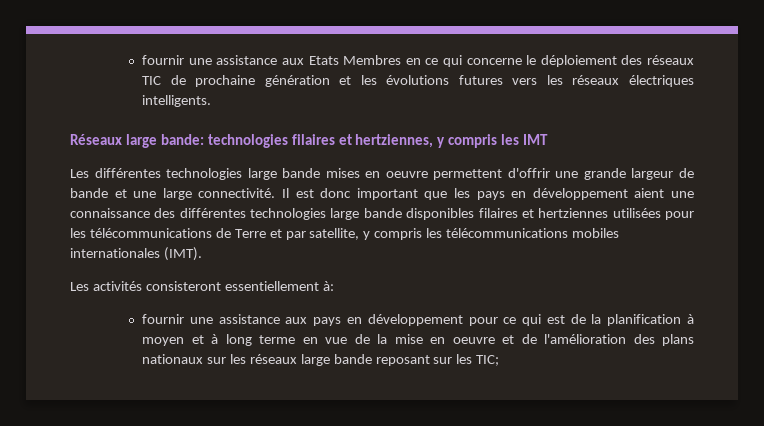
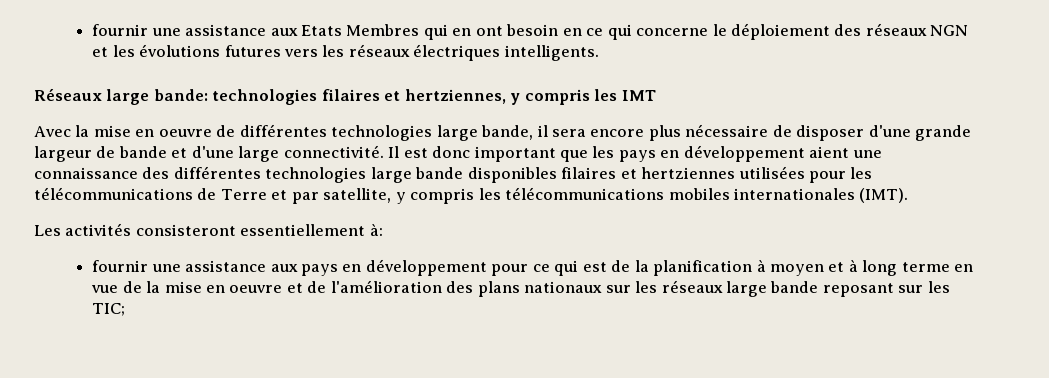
(402, 60) none -> [423,24,559,40] qui en ont besoin
[142,75,330,87] TIC de prochaine génération -> [930,25,969,36] NGN
[70,168,579,180] Les différentes technologies large bande mises en oeuvre permettent d'offrir une -> [34,124,911,141] Avec la mise en oeuvre de différentes technologies large bande, il sera encore plus nécessaire de disposer d'une
[133,191,157,198] une -> [191,146,234,158] d'une

